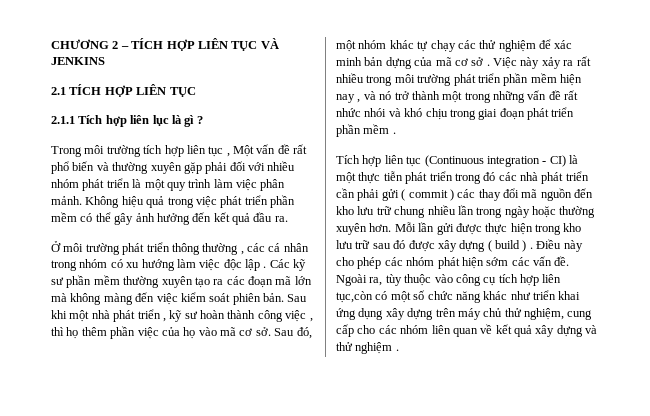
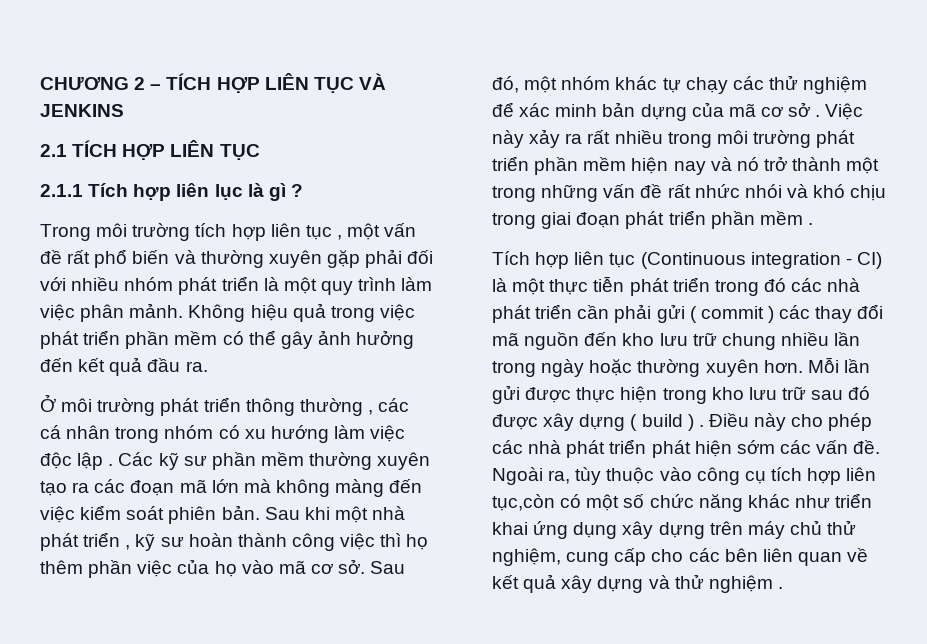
[233,145,254,157] Một -> [347,223,381,240] một
[309,318,313,322] , -> (376, 541) none
[357,99,361,103] , -> (706, 168) none
[406,257,435,266] nhóm -> [528,439,647,458] nhà phát triển
[400,325,429,334] nhóm -> [724,548,758,562] bên

